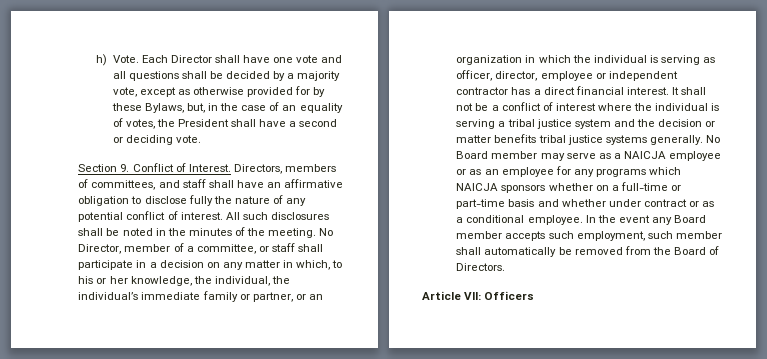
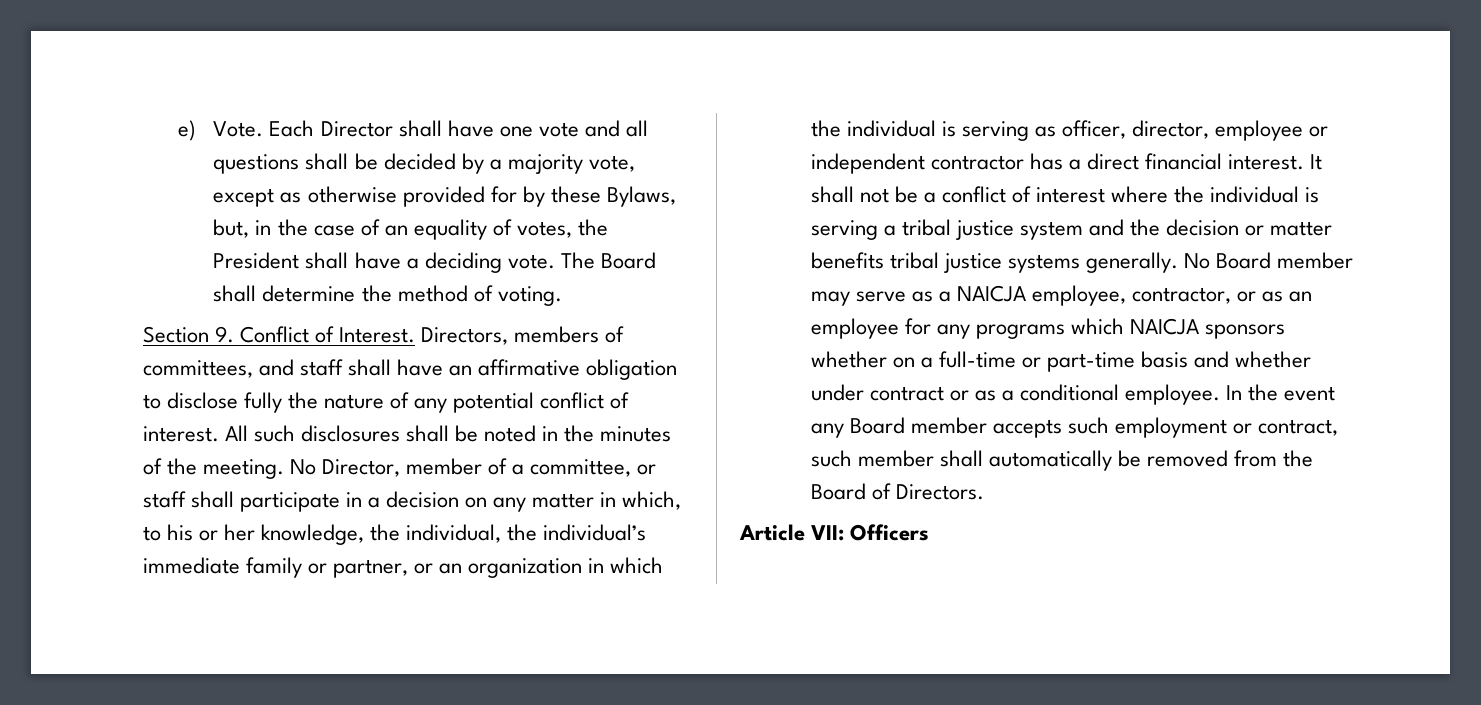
[95,54,107,66] h) -> [178,120,197,141] e)
[299,119,338,127] [112,137,123,143] second or -> (419, 263) none
(201, 139) none -> [560,252,656,269] [213,285,562,306] The Board shall determine the method of voting.
[669,151,722,161] employee -> [1032,285,1232,306] employee, contractor,
[576,231,645,241] employment, -> [1115,417,1339,438] employment or contract,

